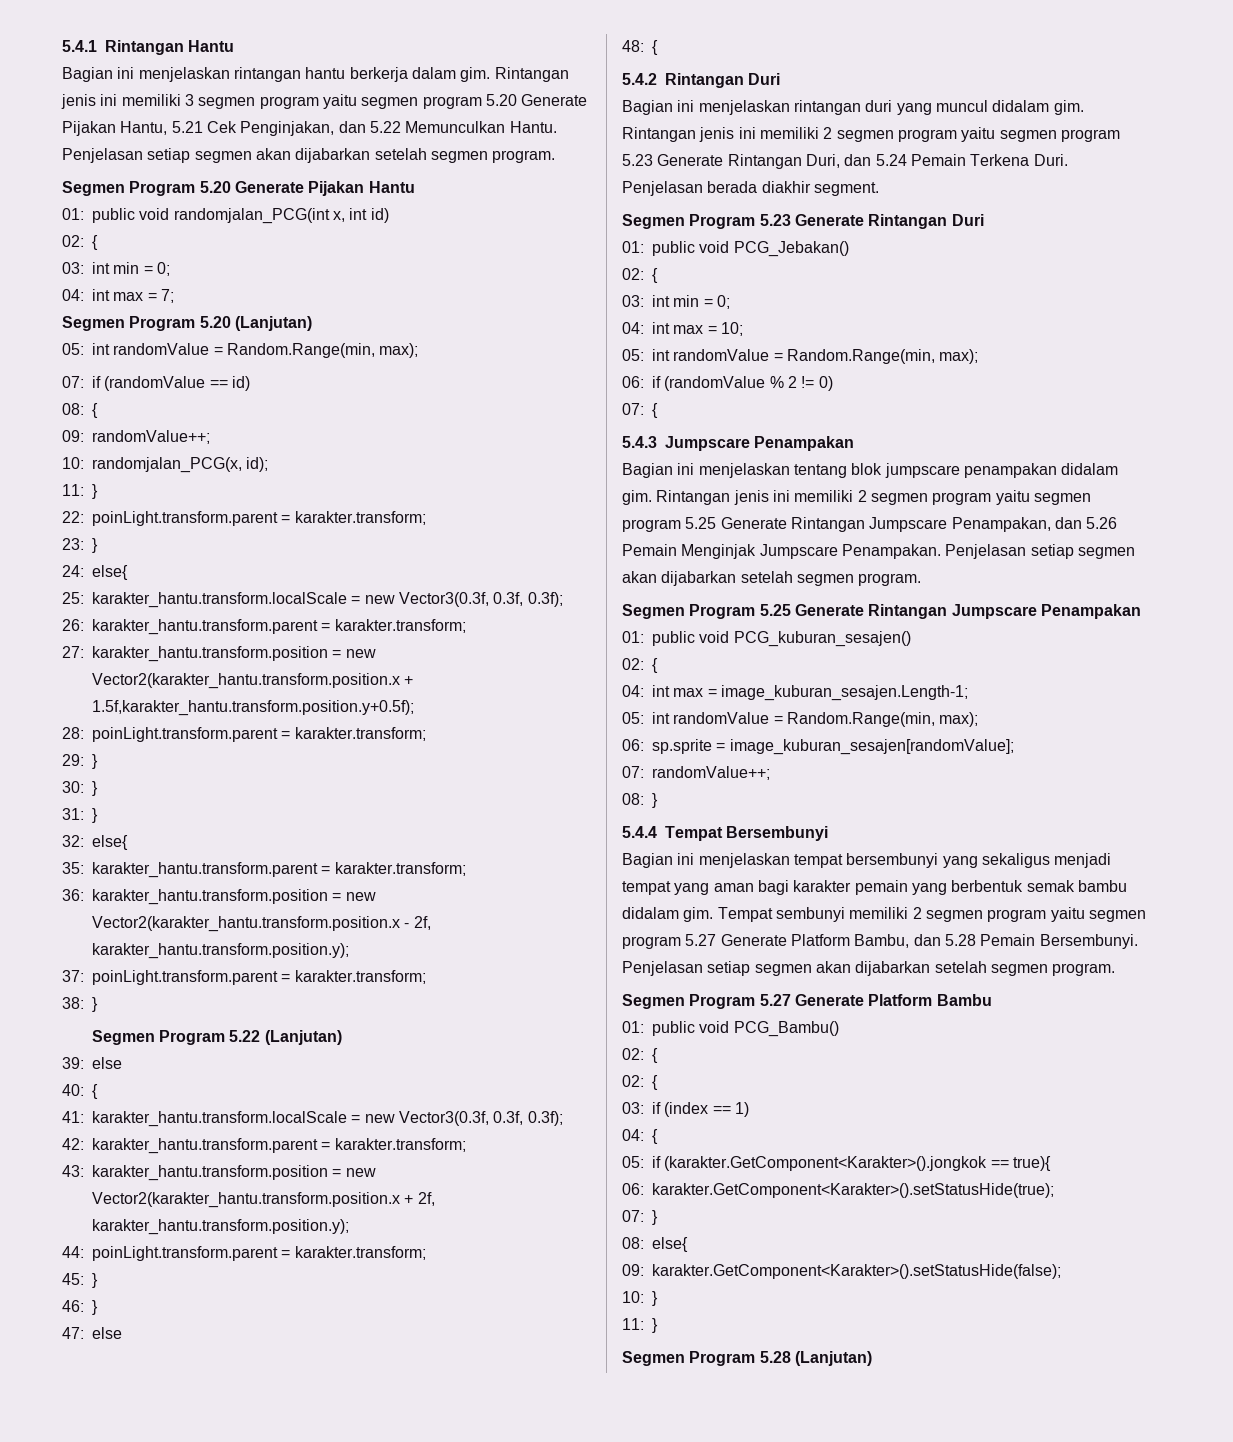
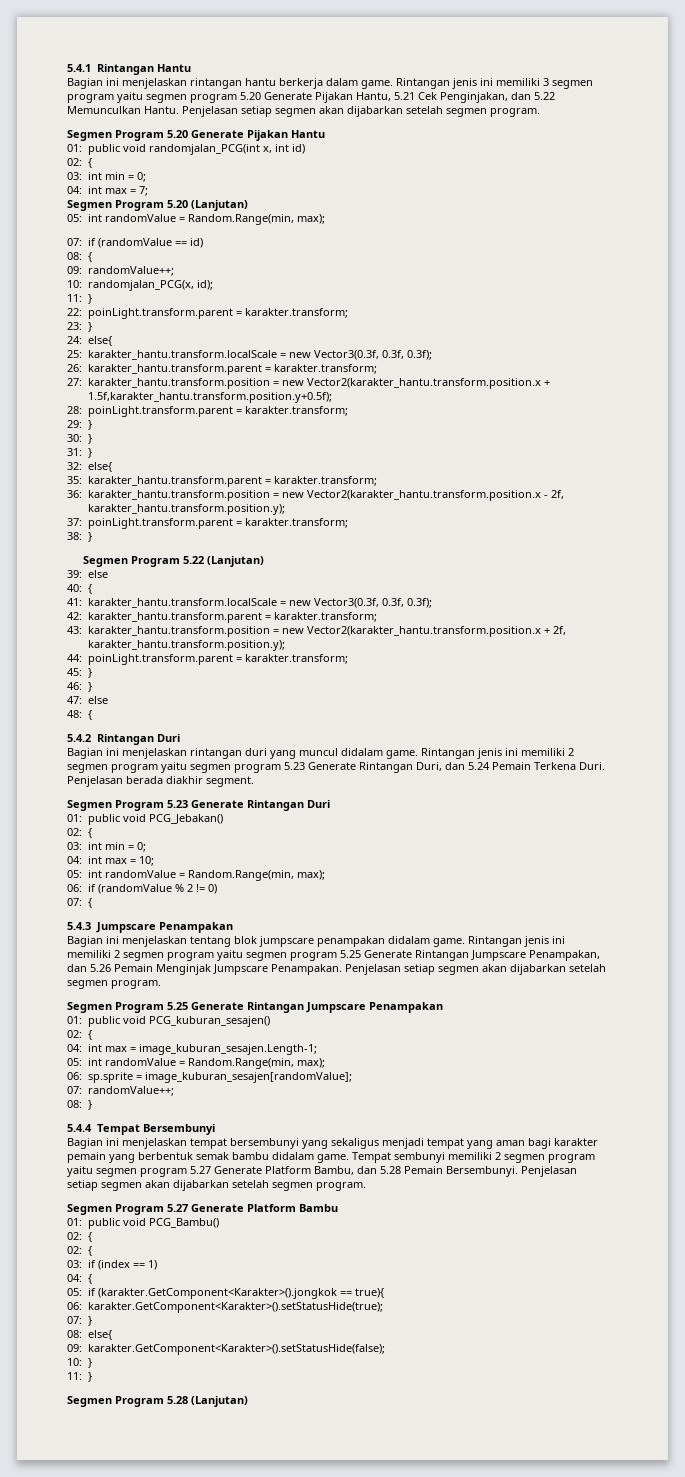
[460,67,491,82] gim. -> [361,80,393,89] game.
[1053,100,1084,115] gim. -> [386,750,418,759] game.
[622,490,652,505] gim. -> [433,938,465,947] game.
[683,907,714,922] gim. -> [317,1154,349,1163] game.

